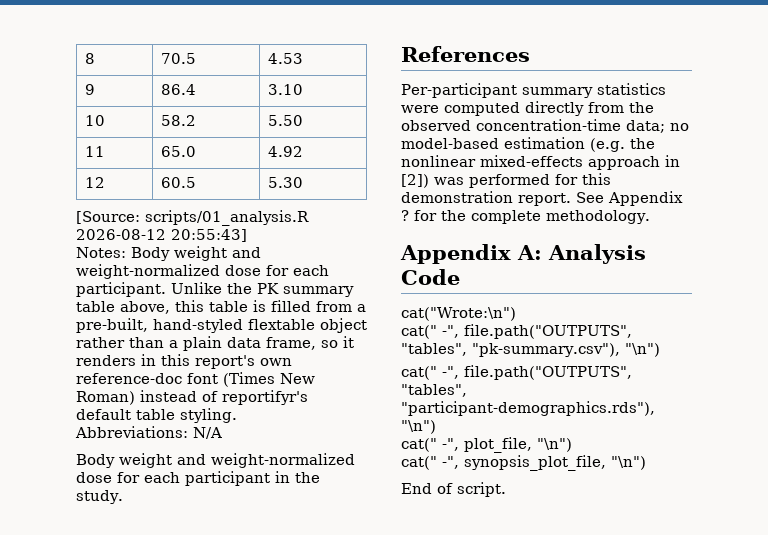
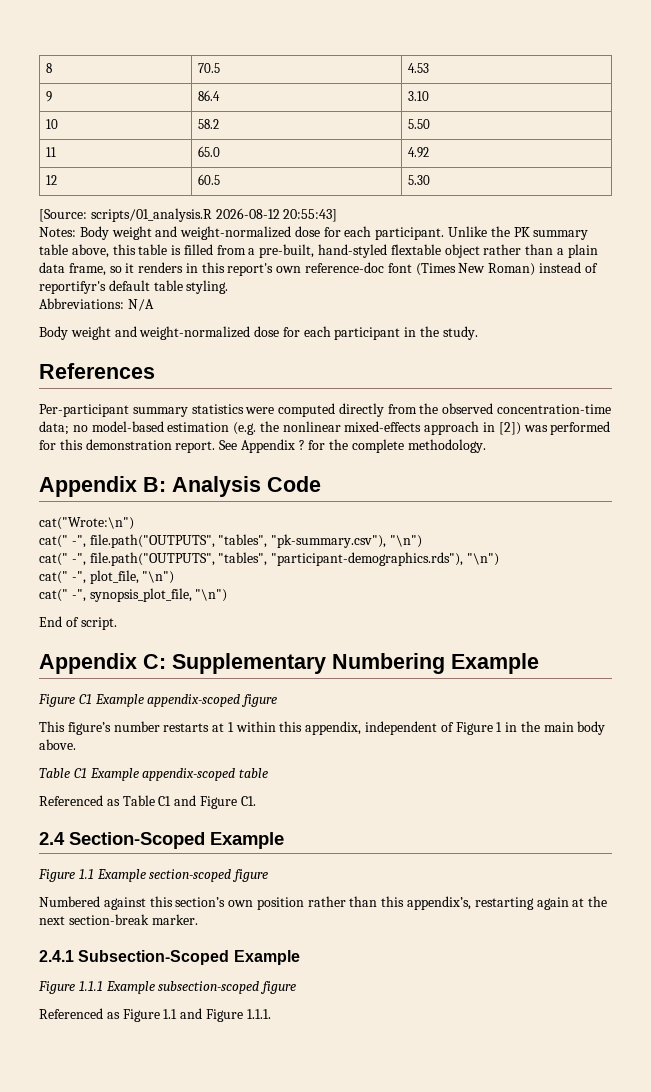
[517,245,542,260] A: -> [143,477,166,492] B:
(506, 489) none -> [39,653,539,674] [38,694,278,707] [39,721,606,735] [39,739,76,750] [39,768,269,781] [39,795,256,809] [39,832,284,849] [38,869,269,882] [39,896,608,910] [39,914,198,925] [39,950,300,965] [38,981,297,994] [39,1008,271,1022] // Appendix C: Supplementary Numbering Example // Figure C1 Example appendix-scoped figure // This figure’s number restarts at 1 within this appendix, independent of Figure 1 in the main body above. // Table C1 Example appendix-scoped table // Referenced as Table C1 and Figure C1. // 2.4 Section-Scoped Example // Figure 1.1 Example section-scoped figure // Numbered against this section’s own position rather than this appendix’s, restarting again at the next section-break marker. // 2.4.1 Subsection-Scoped Example // Figure 1.1.1 Example subsection-scoped figure // Referenced as Figure 1.1 and Figure 1.1.1.

